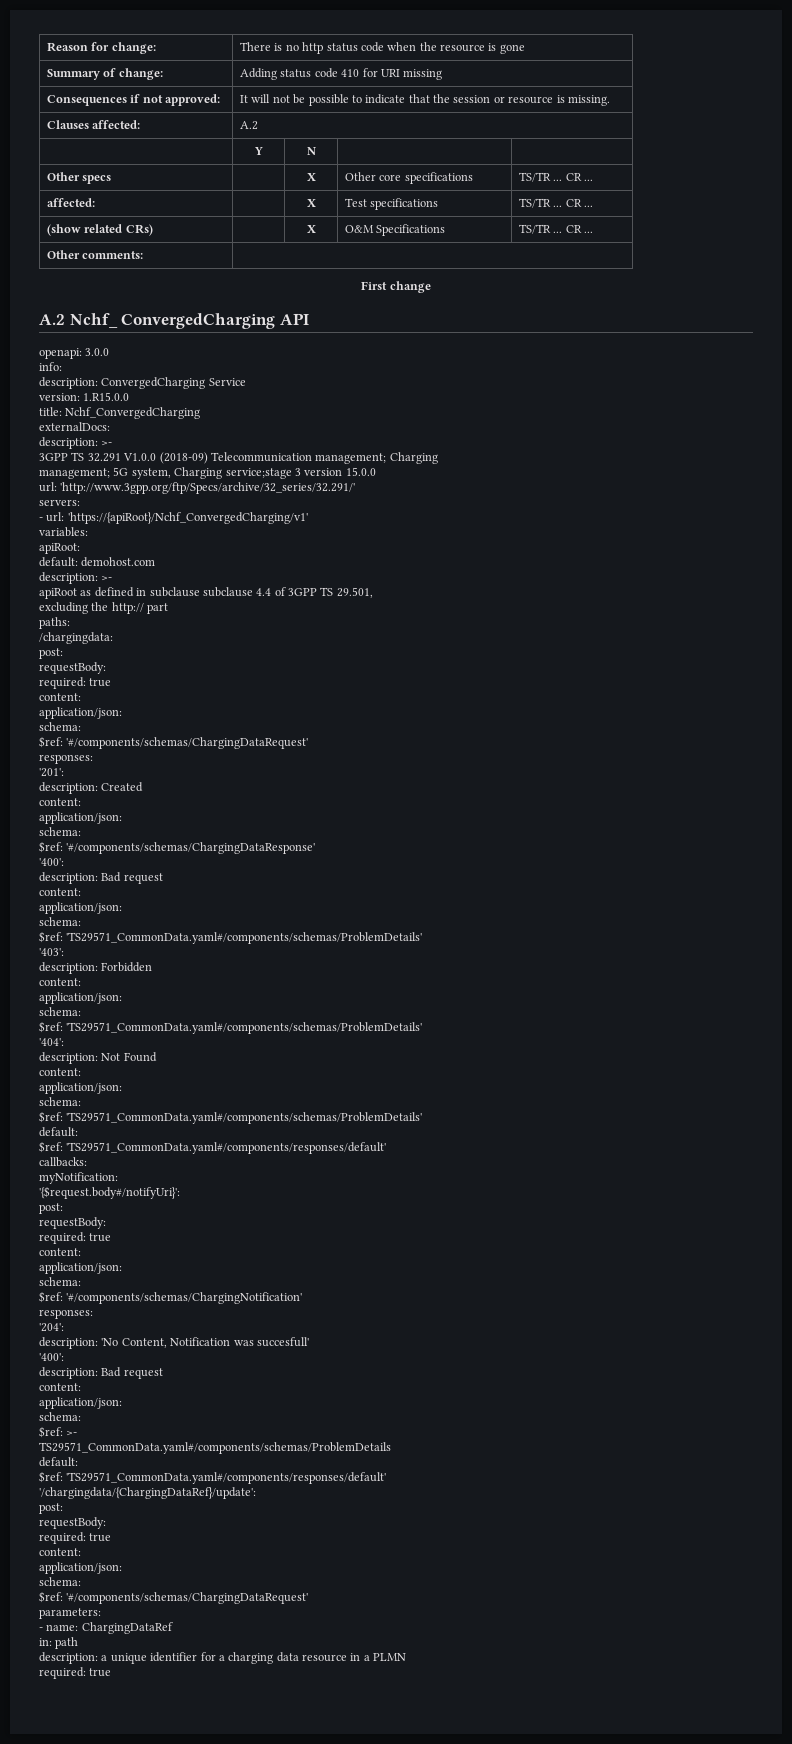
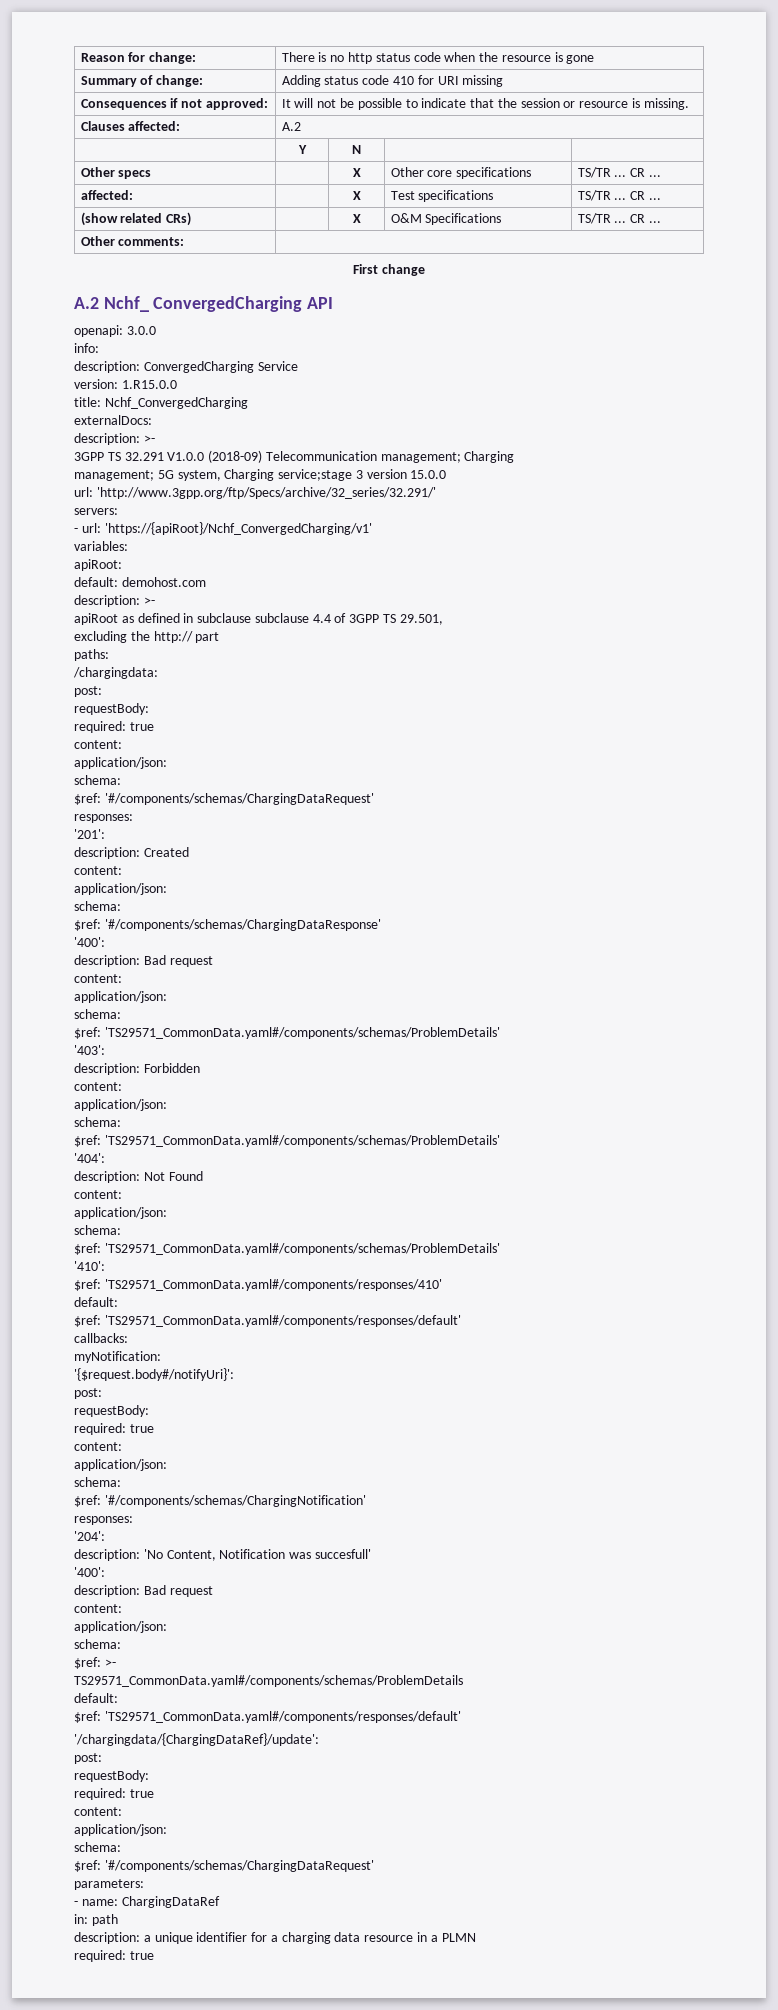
(423, 1118) none -> [74,1261,105,1271] [74,1279,442,1291] // '410': // $ref: 'TS29571_CommonData.yaml#/components/responses/410'

